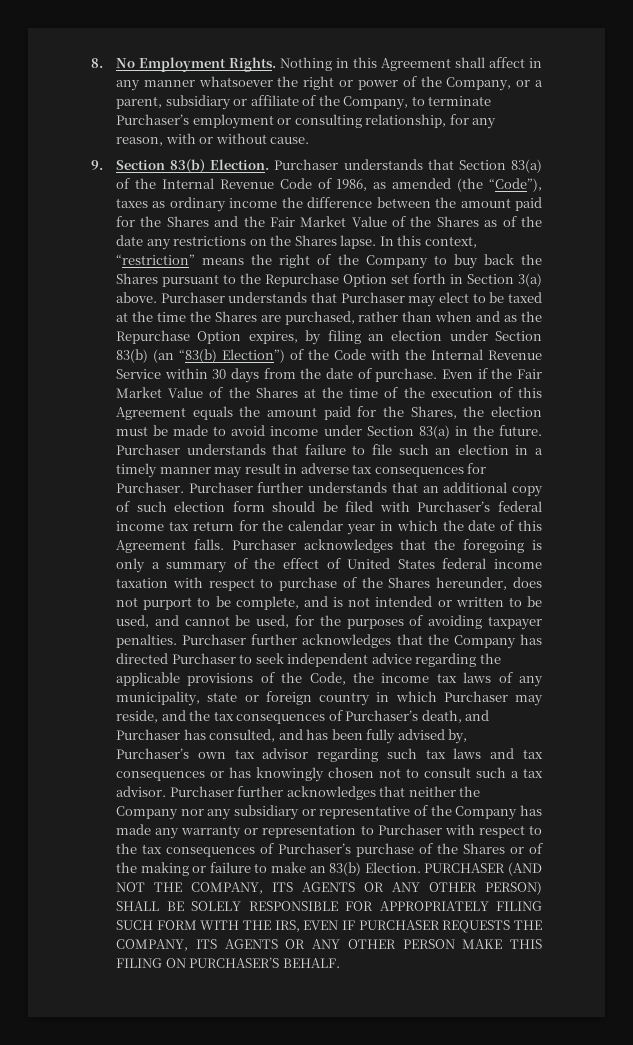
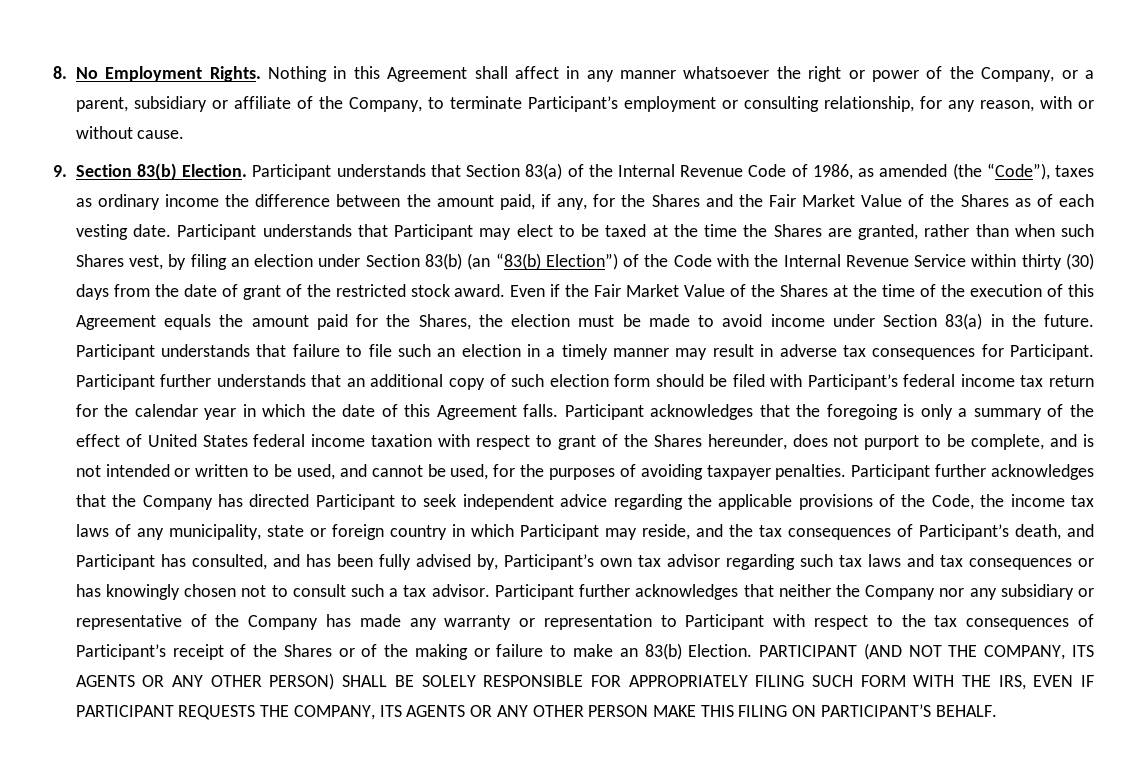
[116,114,190,125] Purchaser’s -> [527,96,618,112] Participant’s
[274,159,339,170] Purchaser -> [252,164,332,180] Participant
[515,197,542,211] paid -> [499,194,588,210] paid, if any,
[521,216,543,227] [116,235,477,250] [116,254,542,269] [116,273,542,287] [116,292,405,303] the date any restrictions on the Shares lapse. In this context, “restriction” means the right of the Company to buy back the Shares pursuant to the Repurchase Option set forth in Section 3(a) above. Purchaser understands that Purchaser -> [1058,194,1094,207] [75,224,473,240] each vesting date. Participant understands that Participant
[284,311,355,325] purchased, -> [858,224,918,240] granted,
[476,311,542,322] [116,330,298,344] and as the Repurchase Option expires, -> [1061,224,1094,237] [75,254,164,270] such Shares vest,
[212,369,227,379] 30 -> [1021,253,1094,270] thirty (30)
[375,368,438,382] purchase. -> [242,284,506,300] grant of the restricted stock award.
[116,444,181,455] Purchaser -> [75,344,155,360] Participant
[116,482,253,493] Purchaser. Purchaser -> [1009,344,1094,360] [75,374,155,390] Participant. Participant
[417,501,491,512] Purchaser’s -> [807,374,898,390] Participant’s
[231,539,296,550] Purchaser -> [564,404,644,420] Participant
[279,577,338,591] purchase -> [557,435,596,450] grant
[182,634,247,645] Purchaser -> [851,464,931,480] Participant
[171,653,236,664] Purchaser -> [315,494,395,510] Participant
[443,691,508,702] Purchaser -> [519,524,599,540] Participant
[345,710,419,721] Purchaser’s -> [918,524,1009,540] Participant’s
[116,729,181,740] Purchaser -> [75,554,155,570] Participant
[116,748,190,759] Purchaser’s -> [503,554,594,570] Participant’s
[169,786,234,797] Purchaser -> [494,584,574,600] Participant
[377,824,442,835] Purchaser -> [685,614,765,630] Participant
[278,843,415,857] Purchaser’s purchase -> [75,644,224,660] Participant’s receipt
[424,863,506,873] PURCHASER -> [759,645,858,657] PARTICIPANT
[358,920,440,930] PURCHASER -> [75,705,174,717] PARTICIPANT
[189,957,280,968] PURCHASER’S -> [820,704,931,717] PARTICIPANT’S

